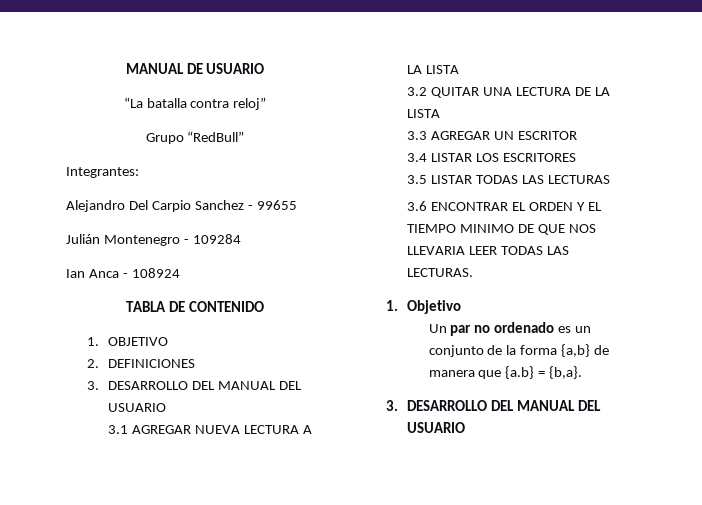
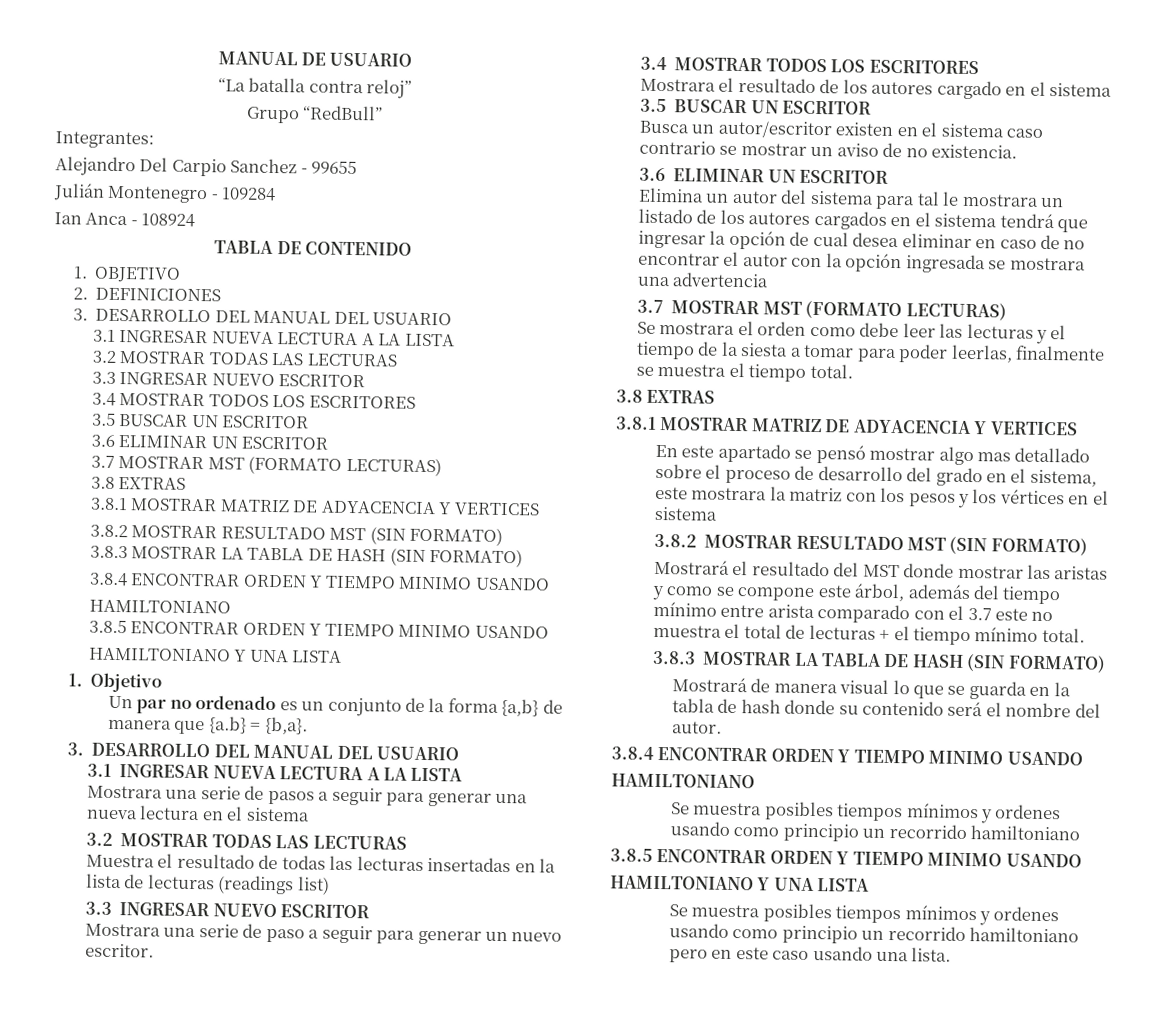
[132,425,192,434] AGREGAR -> [119,330,209,344] INGRESAR
[431,87,610,98] [407,109,441,118] [407,131,515,140] QUITAR UNA LECTURA DE LA LISTA // 3.3 AGREGAR UN -> [119,351,397,367] [91,371,275,387] MOSTRAR TODAS LAS LECTURAS // 3.3 INGRESAR NUEVO
[431,153,473,162] LISTAR -> [119,393,269,407] MOSTRAR TODOS
[431,175,611,184] [407,201,602,211] [407,224,597,235] [407,246,570,255] [407,268,474,277] LISTAR TODAS LAS LECTURAS // 3.6 ENCONTRAR EL ORDEN Y EL TIEMPO MINIMO DE QUE NOS LLEVARIA LEER TODAS LAS LECTURAS. -> [119,414,310,429] [90,434,329,450] [90,455,442,477] [90,476,187,490] [89,497,540,516] [89,524,504,546] [89,545,524,568] [88,572,550,591] [88,599,231,614] [88,619,549,639] [88,647,343,663] BUSCAR UN ESCRITOR // 3.6 ELIMINAR UN ESCRITOR // 3.7 MOSTRAR MST (FORMATO LECTURAS) // 3.8 EXTRAS // 3.8.1 MOSTRAR MATRIZ DE ADYACENCIA Y VERTICES // 3.8.2 MOSTRAR RESULTADO MST (SIN FORMATO) // 3.8.3 MOSTRAR LA TABLA DE HASH (SIN FORMATO) // 3.8.4 ENCONTRAR ORDEN Y TIEMPO MINIMO USANDO // HAMILTONIANO // 3.8.5 ENCONTRAR ORDEN Y TIEMPO MINIMO USANDO // HAMILTONIANO Y UNA LISTA
(466, 427) none -> [86,763,464,782] [86,785,528,807] [85,805,310,822] [85,832,407,850] [85,853,556,873] [85,873,330,895] [84,901,371,919] [84,923,563,945] [84,943,154,958] [639,56,979,75] [639,77,1112,100] [639,98,873,115] [638,120,1044,139] [638,140,1018,159] [638,167,890,184] [637,187,1064,210] [637,208,1088,233] [637,230,1086,250] [637,251,1086,274] [636,272,770,288] [636,299,1007,321] [636,320,1067,345] [635,341,1105,363] [635,362,853,382] [615,389,716,404] [615,416,1078,436] [654,443,1091,466] [654,463,1097,487] [654,486,1109,509] [653,506,718,521] [653,533,1088,556] [653,559,1109,580] [651,583,1062,605] [652,601,1054,624] [652,623,1085,646] [652,650,1106,673] [671,677,1071,700] [671,698,1101,718] [671,721,722,734] [610,746,1083,766] [610,773,755,789] [670,801,1062,824] [669,821,1081,842] [609,848,1082,868] [609,875,871,892] [668,903,1060,926] [668,923,1080,944] [668,946,952,963] // 3.1 INGRESAR NUEVA LECTURA A LA LISTA // Mostrara una serie de pasos a seguir para generar una nueva lectura en el sistema // 3.2 MOSTRAR TODAS LAS LECTURAS // Muestra el resultado de todas las lecturas insertadas en la lista de lecturas (readings list) // 3.3 INGRESAR NUEVO ESCRITOR // Mostrara una serie de paso a seguir para generar un nuevo escritor. // 3.4 MOSTRAR TODOS LOS ESCRITORES // Mostrara el resultado de los autores cargado en el sistema // 3.5 BUSCAR UN ESCRITOR // Busca un autor/escritor existen en el sistema caso contrario se mostrar un aviso de no existencia. // 3.6 ELIMINAR UN ESCRITOR // Elimina un autor del sistema para tal le mostrara un listado de los autores cargados en el sistema tendrá que ingresar la opción de cual desea eliminar en caso de no encontrar el autor con la opción ingresada se mostrara una advertencia // 3.7 MOSTRAR MST (FORMATO LECTURAS) // Se mostrara el orden como debe leer las lecturas y el tiempo de la siesta a tomar para poder leerlas, finalmente se muestra el tiempo total. // 3.8 EXTRAS // 3.8.1 MOSTRAR MATRIZ DE ADYACENCIA Y VERTICES // En este apartado se pensó mostrar algo mas detallado sobre el proceso de desarrollo del grado en el sistema, este mostrara la matriz con los pesos y los vértices en el sistema // 3.8.2 MOSTRAR RESULTADO MST (SIN FORMATO) // Mostrará el resultado del MST donde mostrar las aristas y como se compone este árbol, además del tiempo mínimo entre arista comparado con el 3.7 este no muestra el total de lecturas + el tiempo mínimo total. // 3.8.3 MOSTRAR LA TABLA DE HASH (SIN FORMATO) // Mostrará de manera visual lo que se guarda en la tabla de hash donde su contenido será el nombre del autor. // 3.8.4 ENCONTRAR ORDEN Y TIEMPO MINIMO USANDO // HAMILTONIANO // Se muestra posibles tiempos mínimos y ordenes usando como principio un recorrido hamiltoniano // 3.8.5 ENCONTRAR ORDEN Y TIEMPO MINIMO USANDO // HAMILTONIANO Y UNA LISTA // Se muestra posibles tiempos mínimos y ordenes usando como principio un recorrido hamiltoniano pero en este caso usando una lista.

